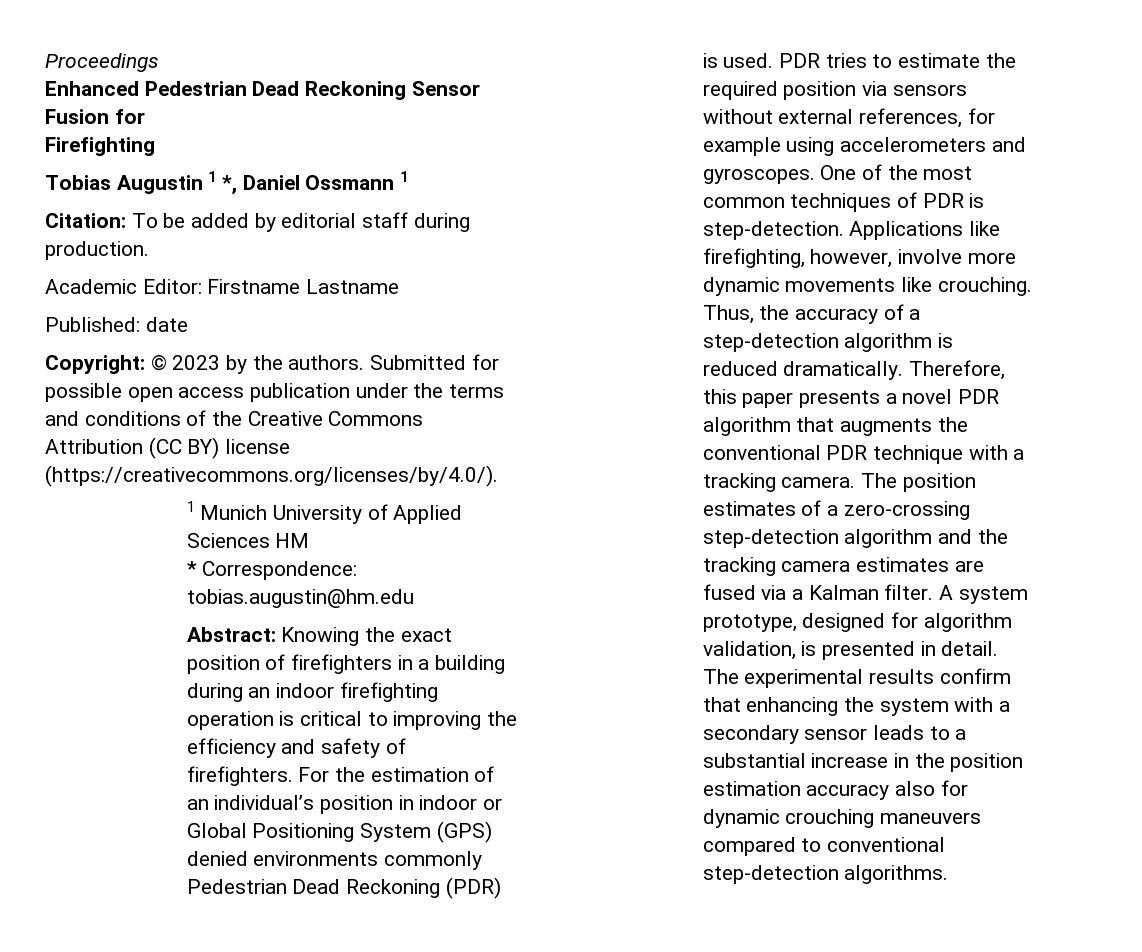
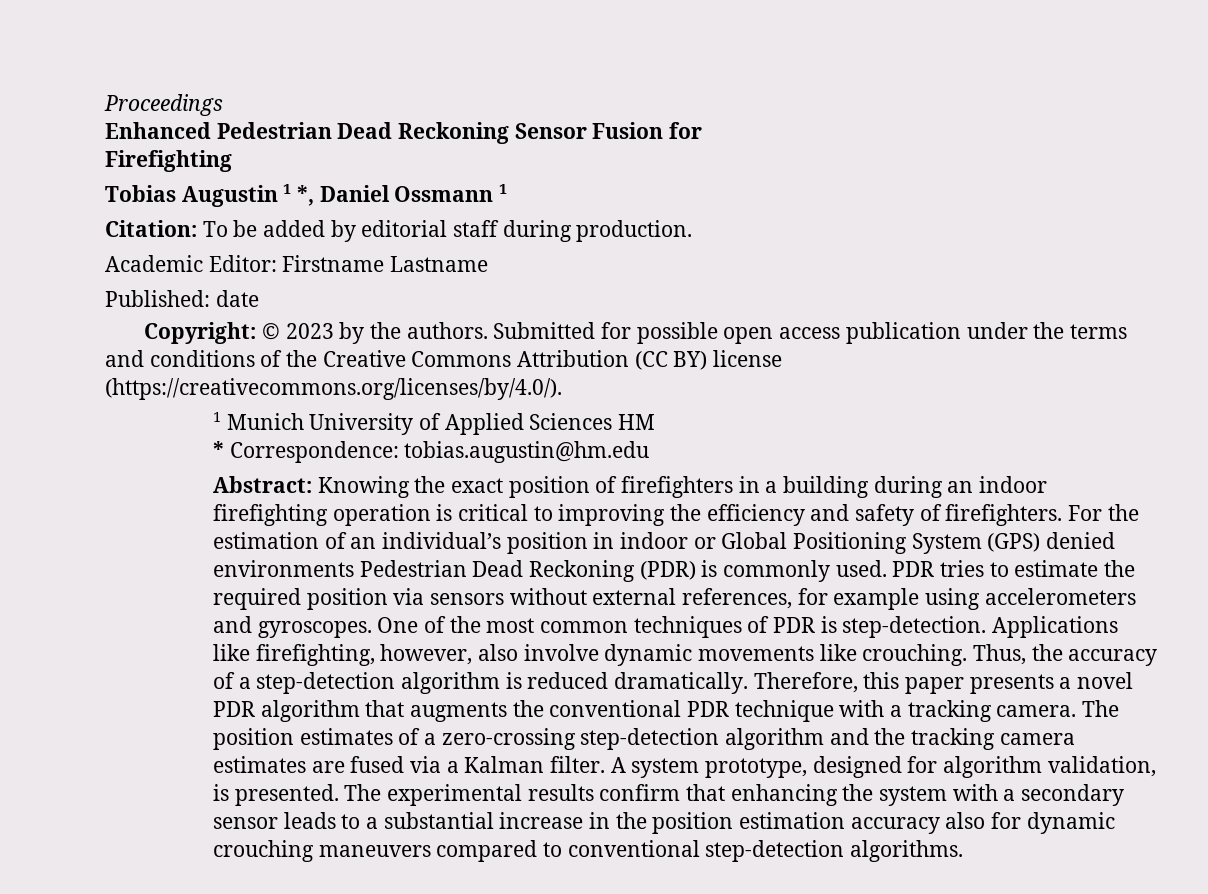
[383,851,482,870] commonly -> (354, 568) none
(718, 60) none -> [722,560,830,582] commonly
[897,249,1016,264] involve more -> [477,644,599,661] also involve
[821,641,999,660] presented in detail. -> [234,784,339,806] presented.

